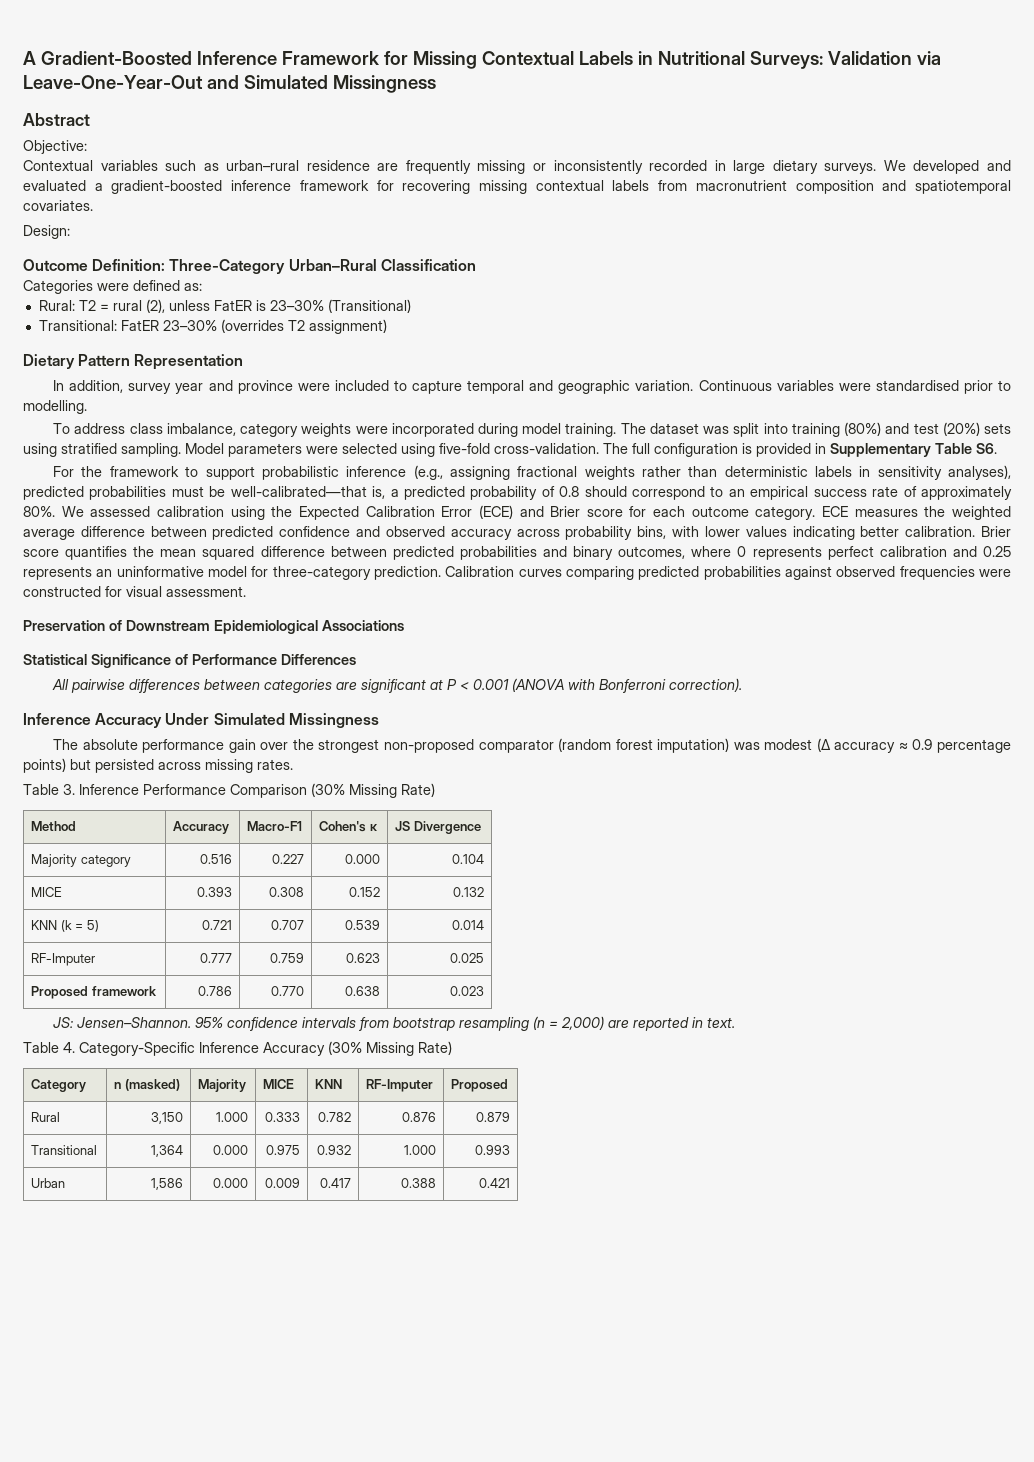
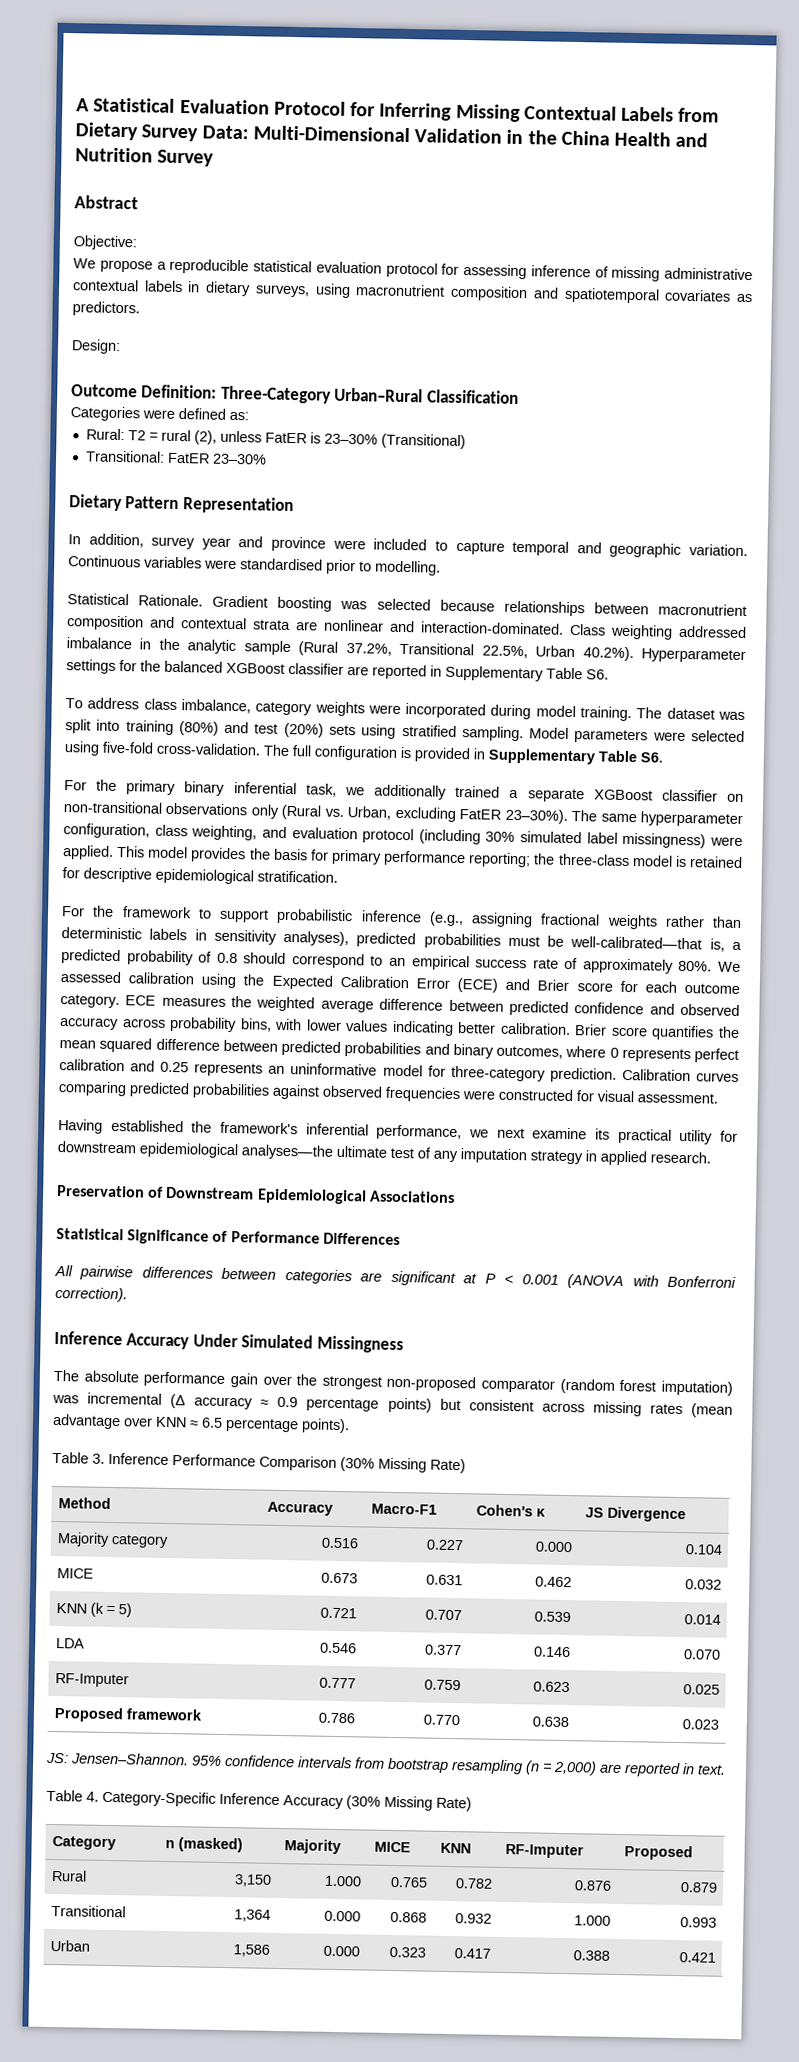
[40,51,941,69] [23,75,436,93] [23,113,90,126] [23,140,87,154] [23,160,1011,174] [23,180,688,194] Gradient-Boosted Inference Framework for Missing Contextual Labels in Nutritional Surveys: Validation via Leave-One-Year-Out and Simulated Missingness // Abstract // Objective: // Contextual variables such as urban–rural residence are frequently missing or inconsistently recorded in large dietary surveys. We developed and evaluated a gradient-boosted inference framework for recovering missing contextual labels from -> [93,97,720,123] [75,122,709,148] [75,147,215,167] [74,195,138,210] [73,235,137,251] [73,258,753,282] [73,279,351,299] Statistical Evaluation Protocol for Inferring Missing Contextual Labels from Dietary Survey Data: Multi-Dimensional Validation in the China Health and Nutrition Survey // Abstract // Objective: // We propose a reproducible statistical evaluation protocol for assessing inference of missing administrative contextual labels in dietary surveys, using
[23,200,93,211] covariates. -> [664,289,754,303] [72,301,140,317] covariates as predictors.
[220,319,387,334] (overrides T2 assignment) -> (267, 459) none
(87, 407) none -> [67,593,747,617] [67,615,747,640] [66,637,746,664] [66,659,609,682] // Statistical Rationale. Gradient boosting was selected because relationships between macronutrient composition and contextual strata are nonlinear and interaction-dominated. Class weighting addressed imbalance in the analytic sample (Rural 37.2%, Transitional 22.5%, Urban 40.2%). Hyperparameter settings for the balanced XGBoost classifier are reported in Supplementary Table S6.
(997, 448) none -> [64,779,744,803] [63,801,743,828] [63,823,743,849] [62,845,743,869] [62,867,338,885] // For the primary binary inferential task, we additionally trained a separate XGBoost classifier on non-transitional observations only (Rural vs. Urban, excluding FatER 23–30%). The same hyperparameter configuration, class weighting, and evaluation protocol (including 30% simulated label missingness) were applied. This model provides the basis for primary performance reporting; the three-class model is retained for descriptive epidemiological stratification.
(246, 591) none -> [58,1119,738,1145] [57,1140,711,1166] // Having established the framework's inferential performance, we next examine its practical utility for downstream epidemiological analyses—the ultimate test of any imputation strategy in applied research.
[764,739,813,750] modest -> [87,1392,163,1405] incremental
[95,759,154,773] persisted -> [468,1399,534,1412] consistent
[257,759,293,770] rates. -> [649,1403,734,1418] [52,1413,350,1434] rates (mean advantage over KNN ≈ 6.5 percentage points).
[196,887,232,897] [268,887,304,897] [348,887,380,897] [452,887,484,897] 0.393 | 0.308 | 0.152 | 0.132 -> [320,1572,358,1584] [425,1574,463,1586] [534,1576,572,1588] [684,1579,722,1590] 0.673 | 0.631 | 0.462 | 0.032
(484, 925) none -> [56,1638,86,1649] [319,1642,357,1654] [424,1644,462,1656] [532,1646,571,1658] [682,1649,721,1660] // LDA | 0.546 | 0.377 | 0.146 | 0.070
[264,1112,300,1122] 0.333 -> [389,1876,428,1888] 0.765
[265,1145,300,1155] 0.975 -> [389,1911,427,1923] 0.868
[264,1178,300,1188] 0.009 -> [388,1946,426,1958] 0.323

